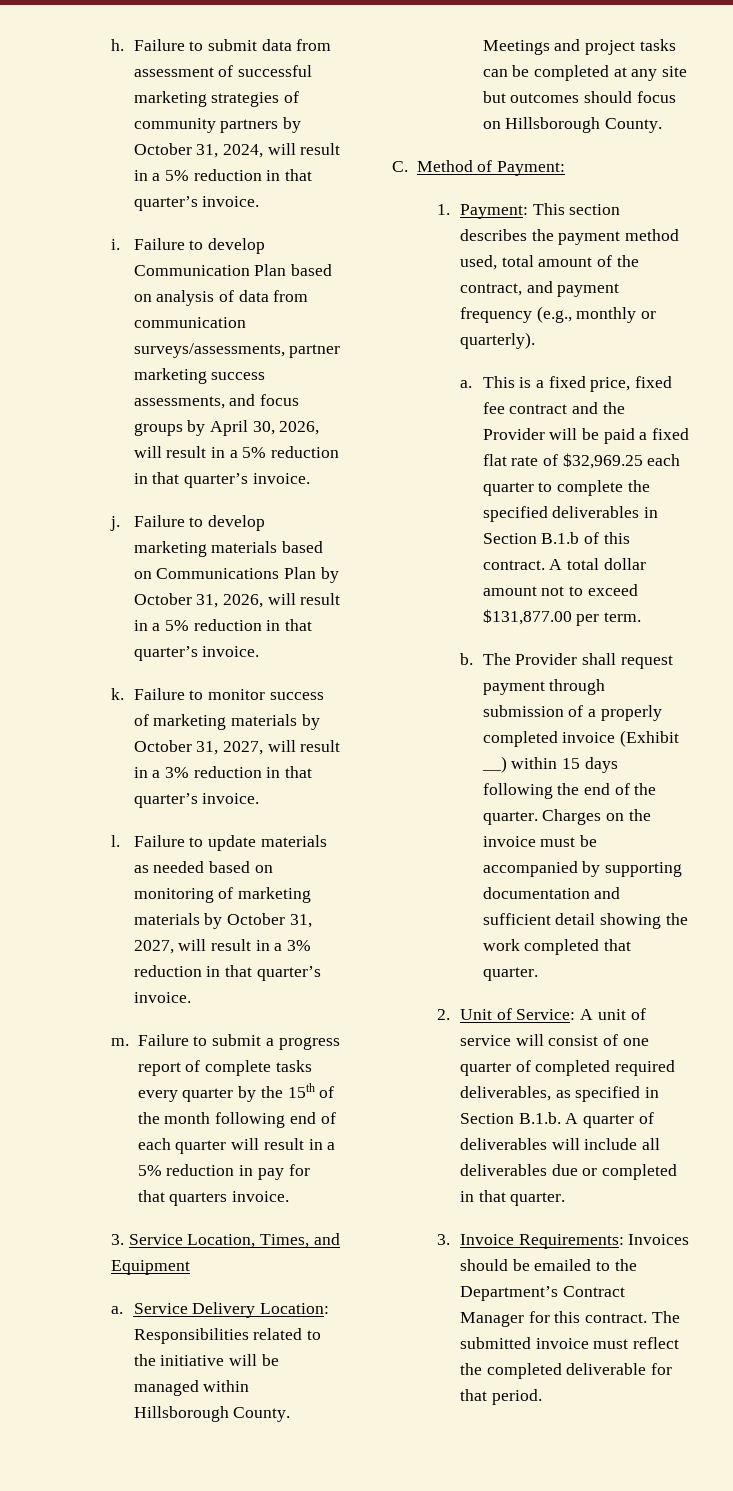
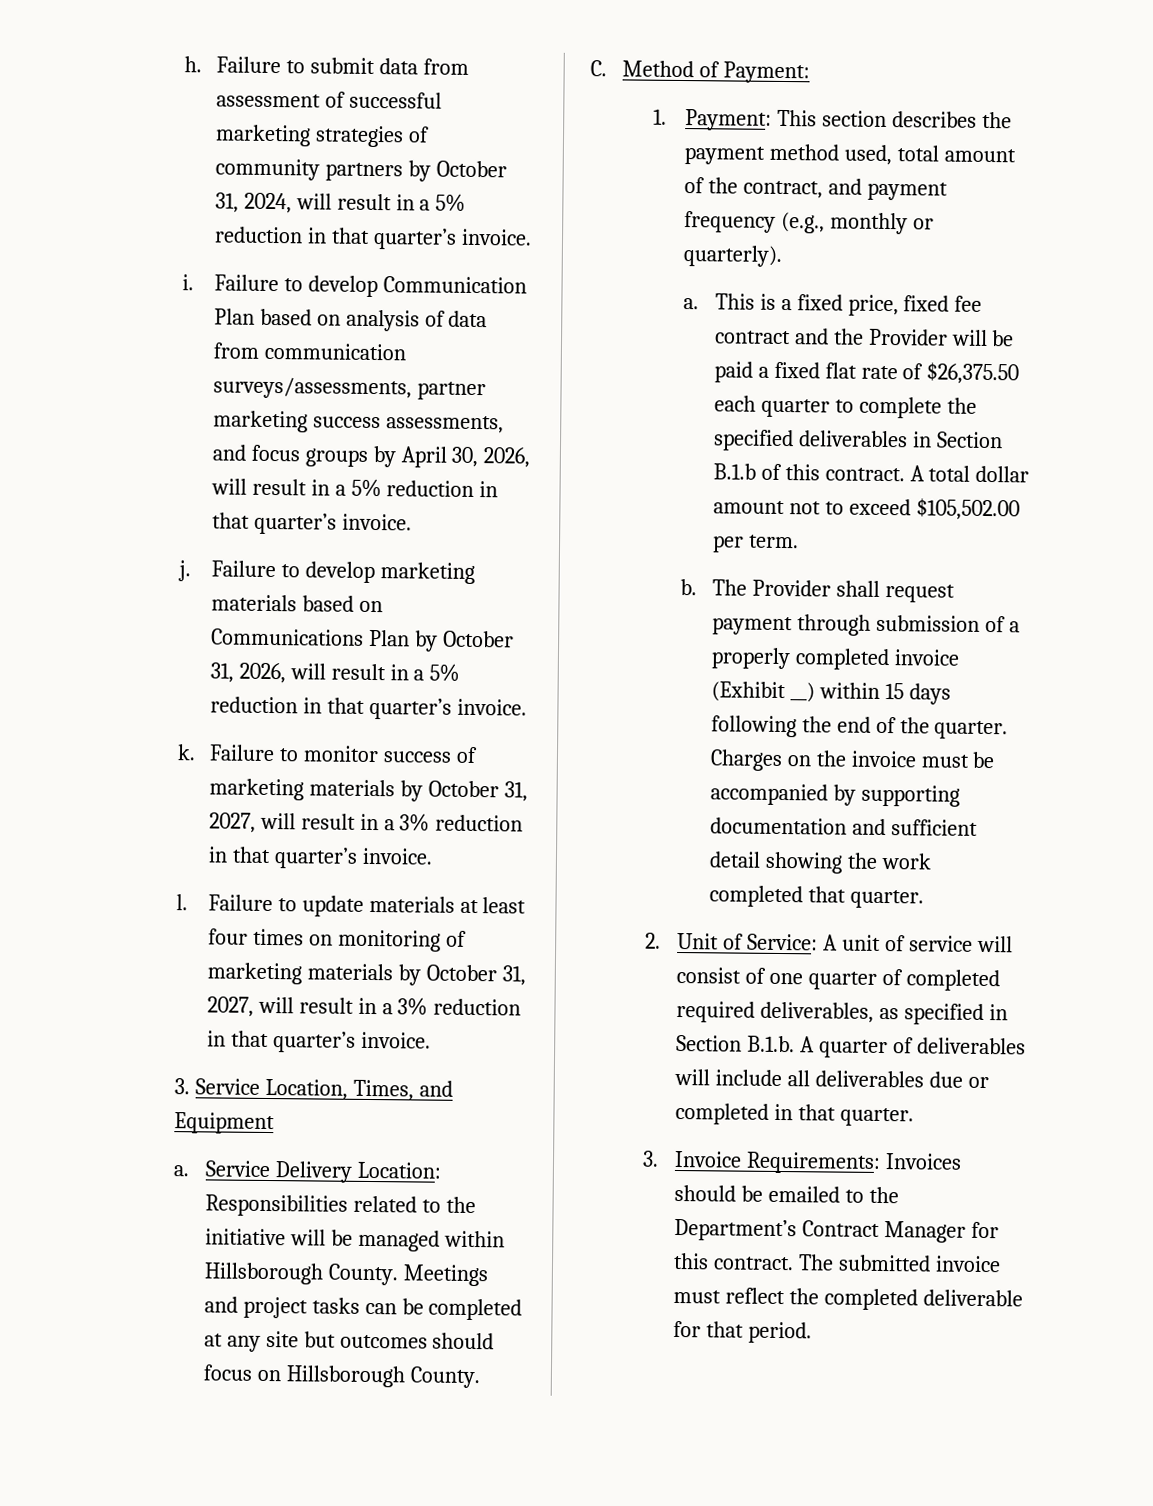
[133,861,250,873] as needed based -> [459,897,527,914] [207,928,304,946] at least four times
[110,1034,340,1050] [137,1060,312,1076] [137,1083,335,1102] [137,1112,336,1128] [137,1138,336,1154] [137,1164,310,1180] [137,1190,290,1206] // m. Failure to submit a progress report of complete tasks every quarter by the 15th of the month following end of each quarter will result in a 5% reduction in pay for that quarters invoice. -> (431, 1040) none
[562,453,643,469] $32,969.25 -> [926,362,1020,385] $26,375.50
[482,609,572,625] $131,877.00 -> [915,498,1020,521] $105,502.00

